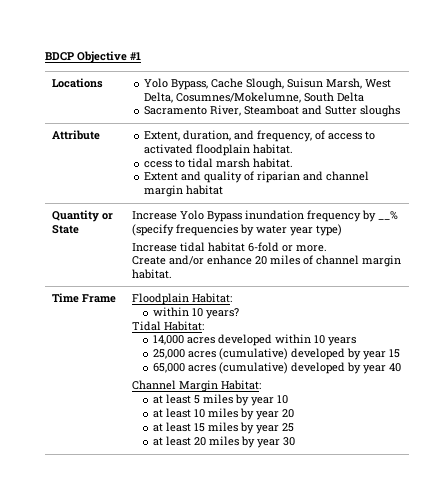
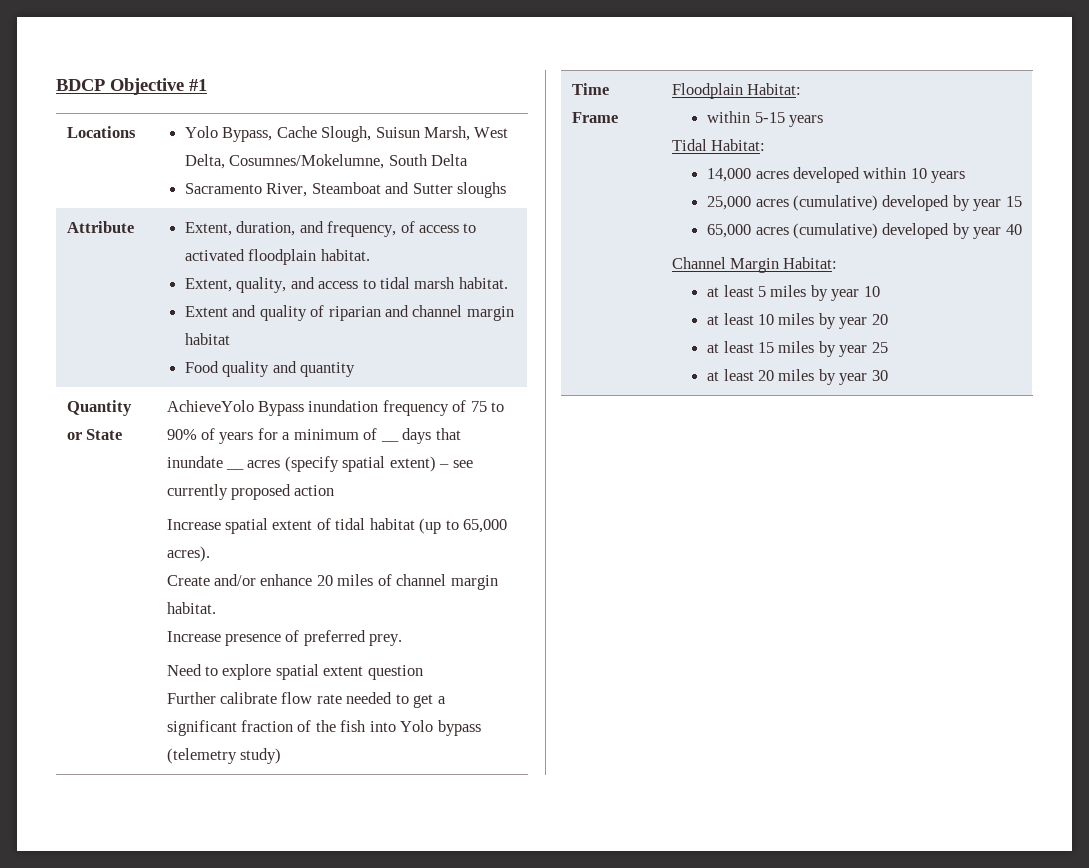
[143,161,172,168] ccess -> [184,277,359,293] Extent, quality, and access
(223, 190) none -> [184,361,356,377] // Food quality and quantity
[131,210,204,220] Increase Yolo -> [166,400,254,412] AchieveYolo
[361,210,398,222] [131,224,342,236] [131,242,327,252] by __% (specify frequencies by water year type) // Increase tidal habitat 6-fold or more. -> [452,400,505,412] [166,428,378,444] [380,428,461,444] [166,456,223,468] [226,468,245,470] [247,456,473,472] [166,484,335,500] [166,518,508,534] [166,546,210,562] of 75 to 90% of years for a minimum of __ days that inundate __ acres (specify spatial extent) – see currently proposed action // Increase spatial extent of tidal habitat (up to 65,000 acres).
(172, 274) none -> [166,630,403,646] [166,664,423,680] [166,692,446,708] [166,720,481,736] [166,748,282,764] // Increase presence of preferred prey. // Need to explore spatial extent question // Further calibrate flow rate needed to get a significant fraction of the fish into Yolo bypass (telemetry study)
[191,308,239,319] 10 years? -> [754,112,824,127] 5-15 years

